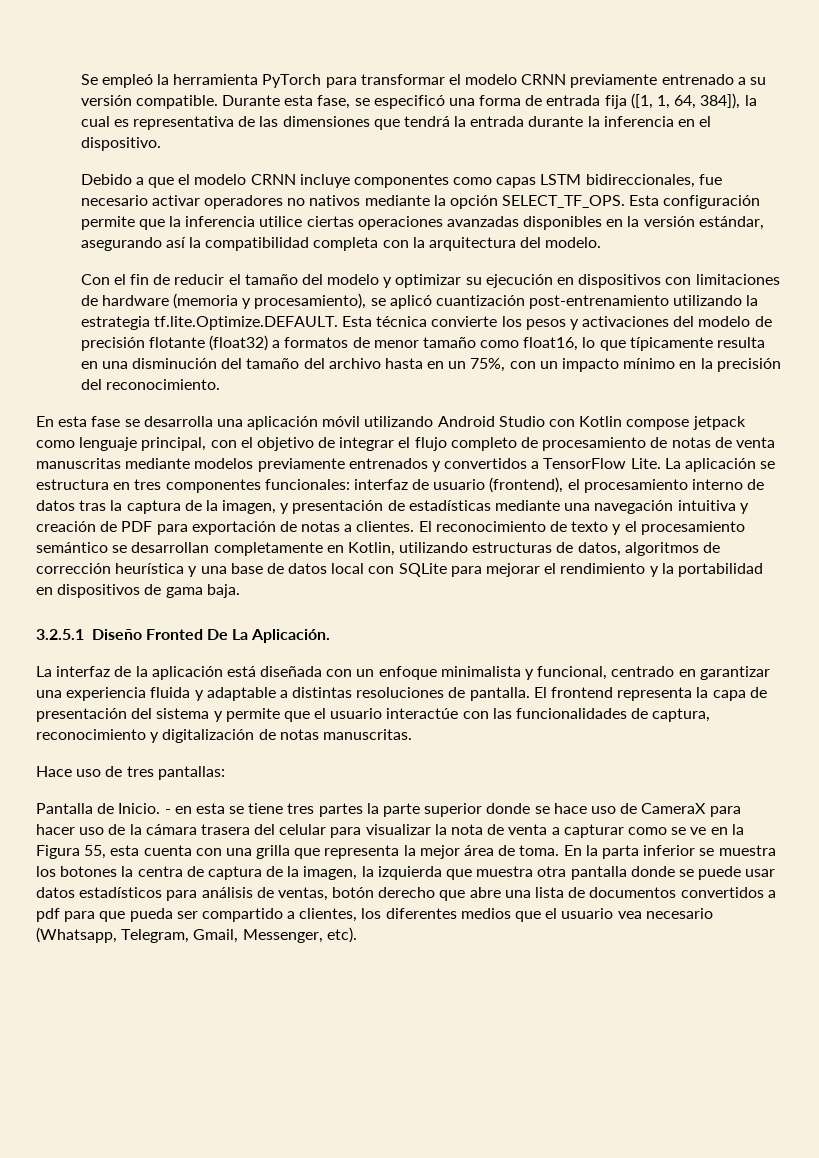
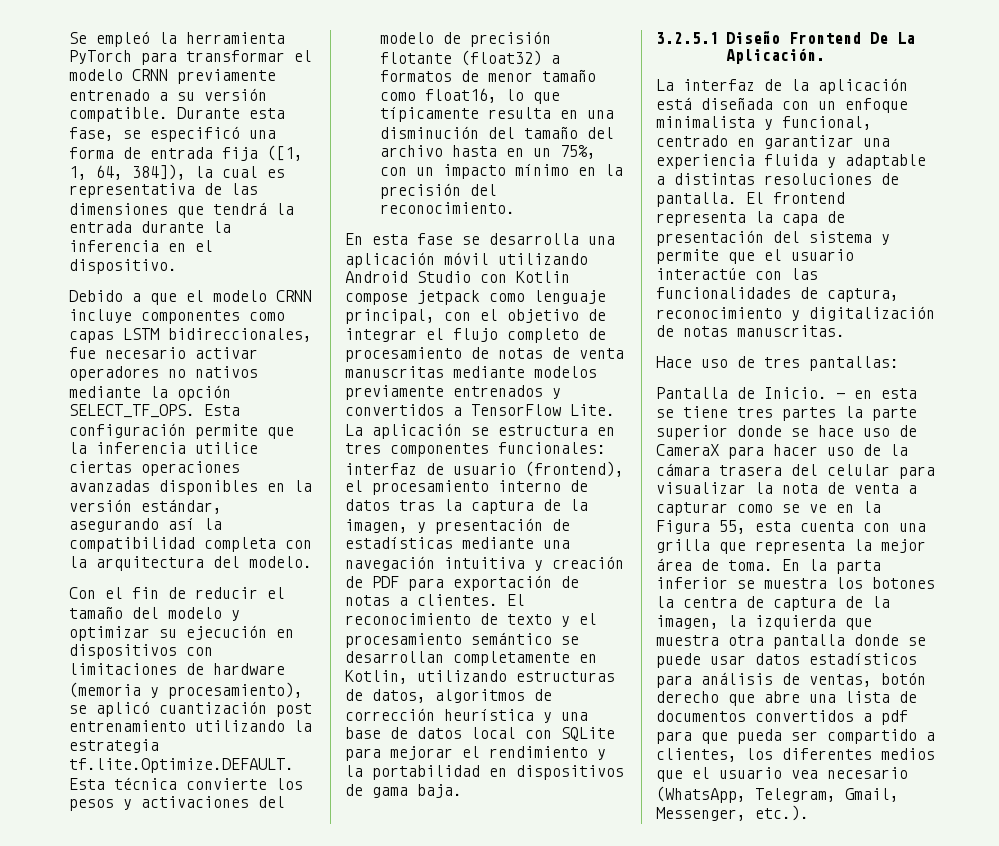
[529,295,670,309] post-entrenamiento -> [275,703,312,717] [68,720,186,732] post entrenamiento
[145,629,203,640] Fronted -> [788,32,861,44] Frontend
[36,927,117,943] (Whatsapp, -> [656,786,746,803] (WhatsApp,
[326,927,357,943] etc). -> [755,805,809,821] etc.).

